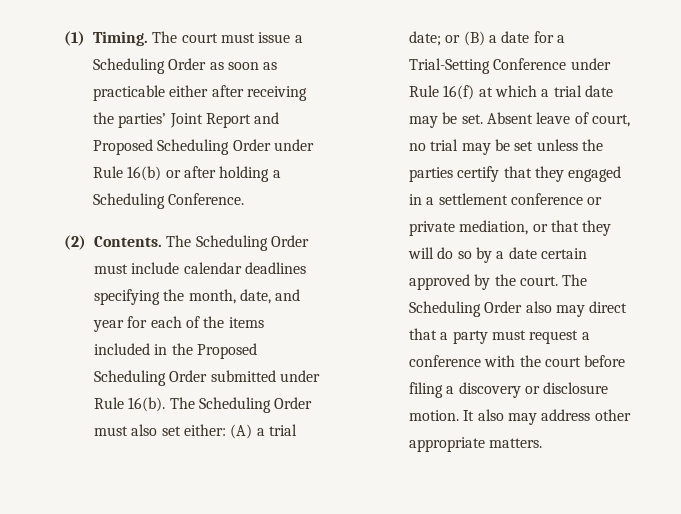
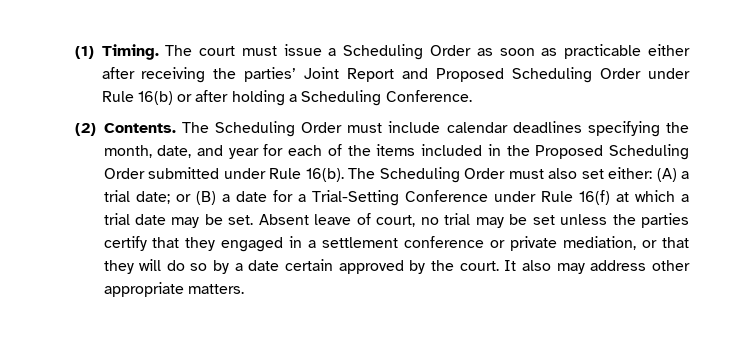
[562,274,588,286] [408,301,628,317] [408,328,590,344] [408,355,626,367] [408,382,609,398] [408,410,459,421] The Scheduling Order also may direct that a party must request a conference with the court before filing a discovery or disclosure motion. -> (499, 266) none

